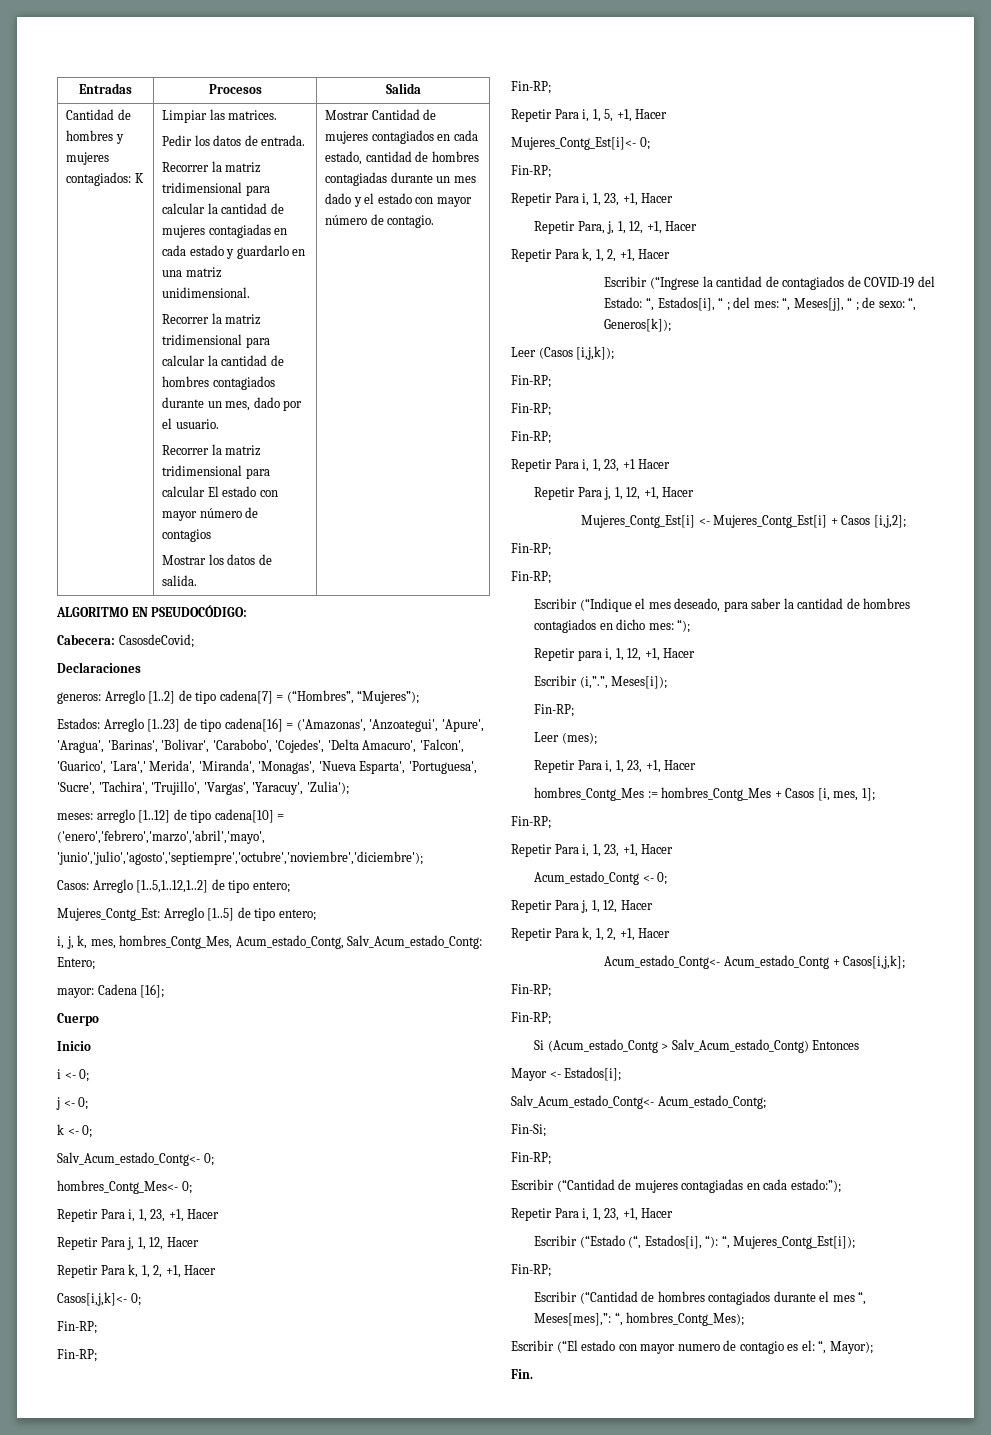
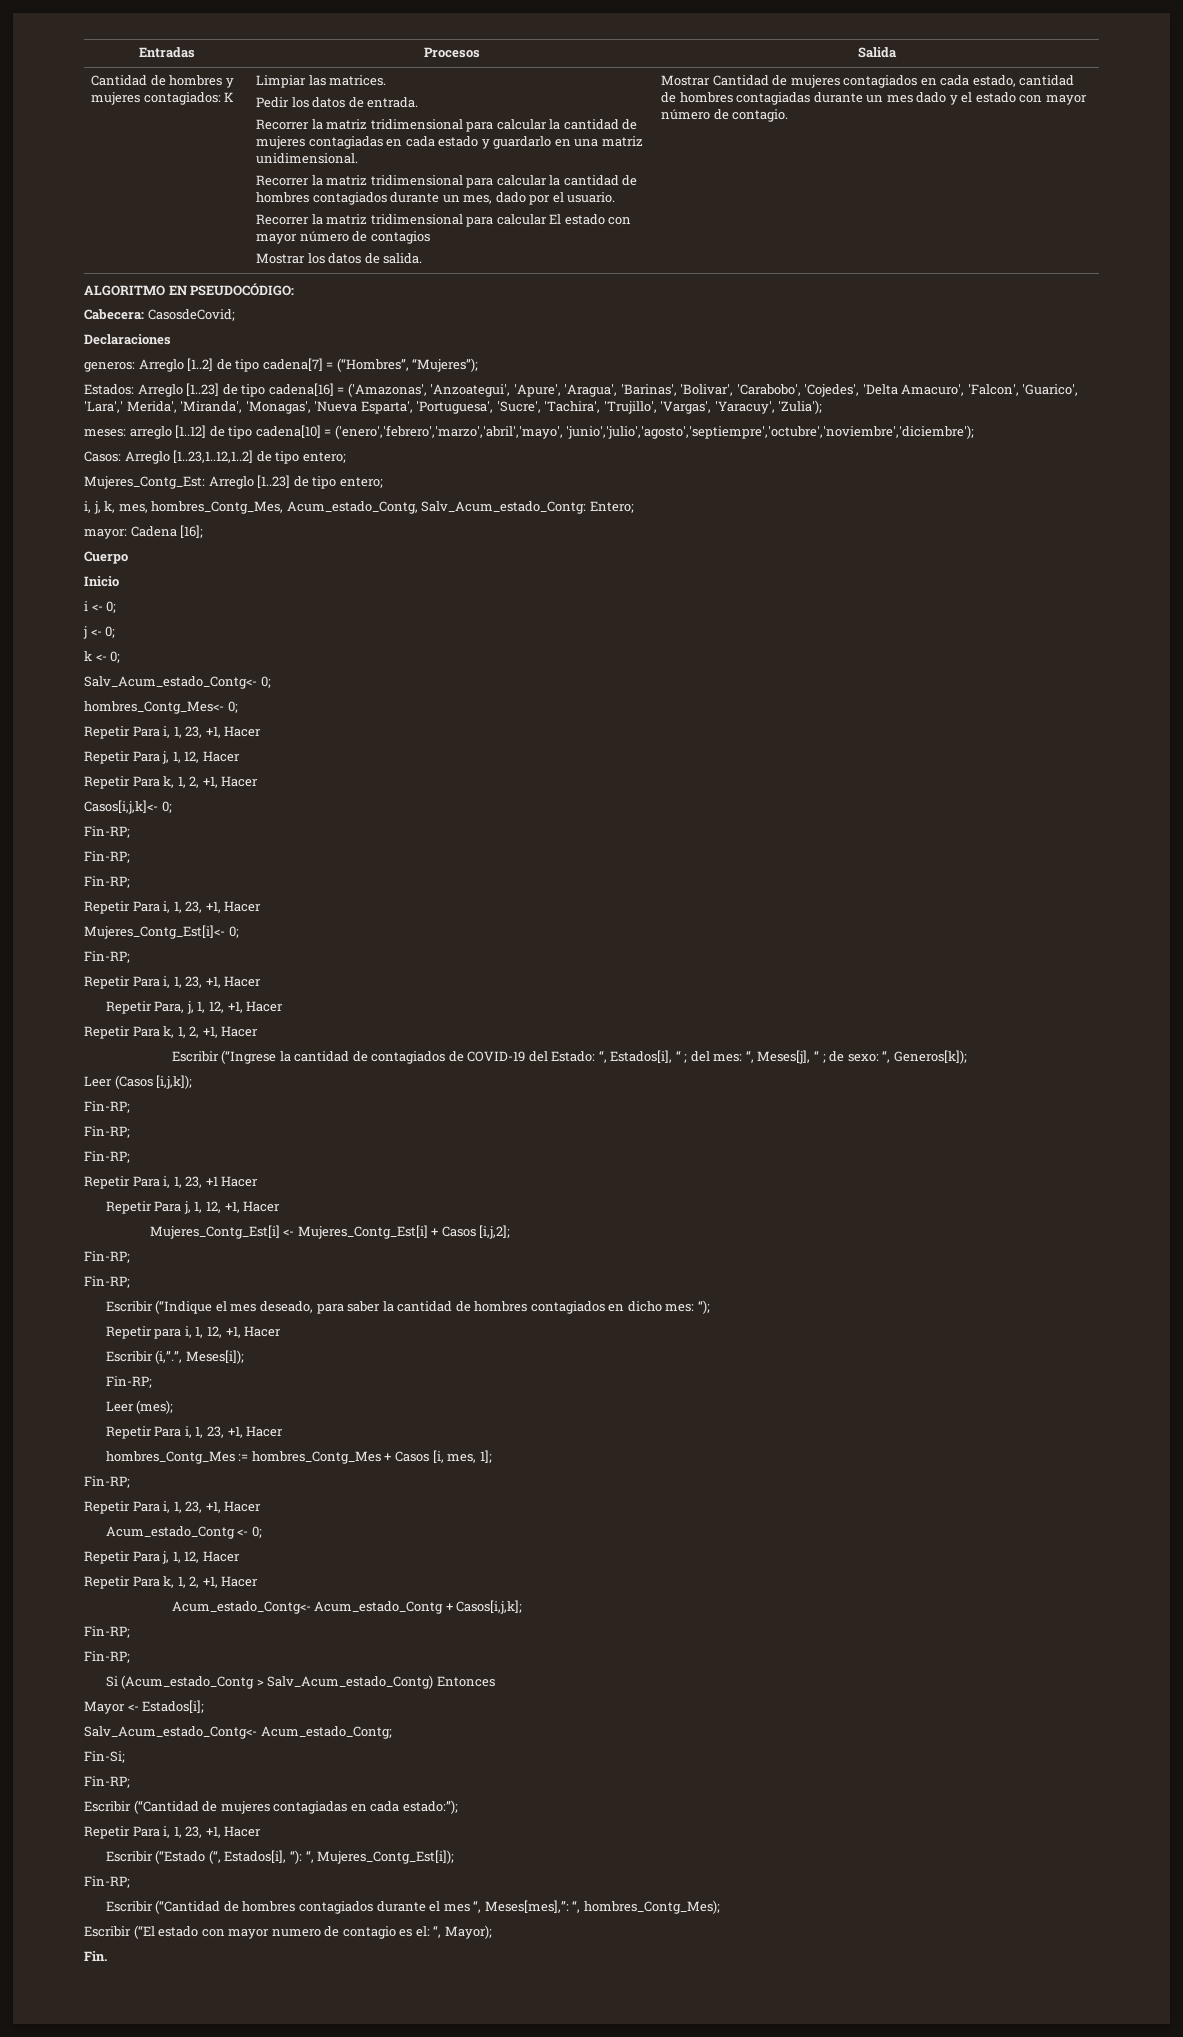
[136,880,209,893] [1..5,1..12,1..2] -> [173,450,254,463] [1..23,1..12,1..2]
[207,908,235,921] [1..5] -> [257,475,291,488] [1..23]
[604,109,614,122] 5, -> [185,901,203,913] 23,

